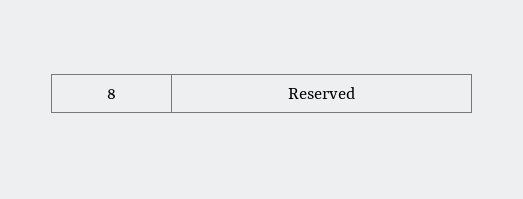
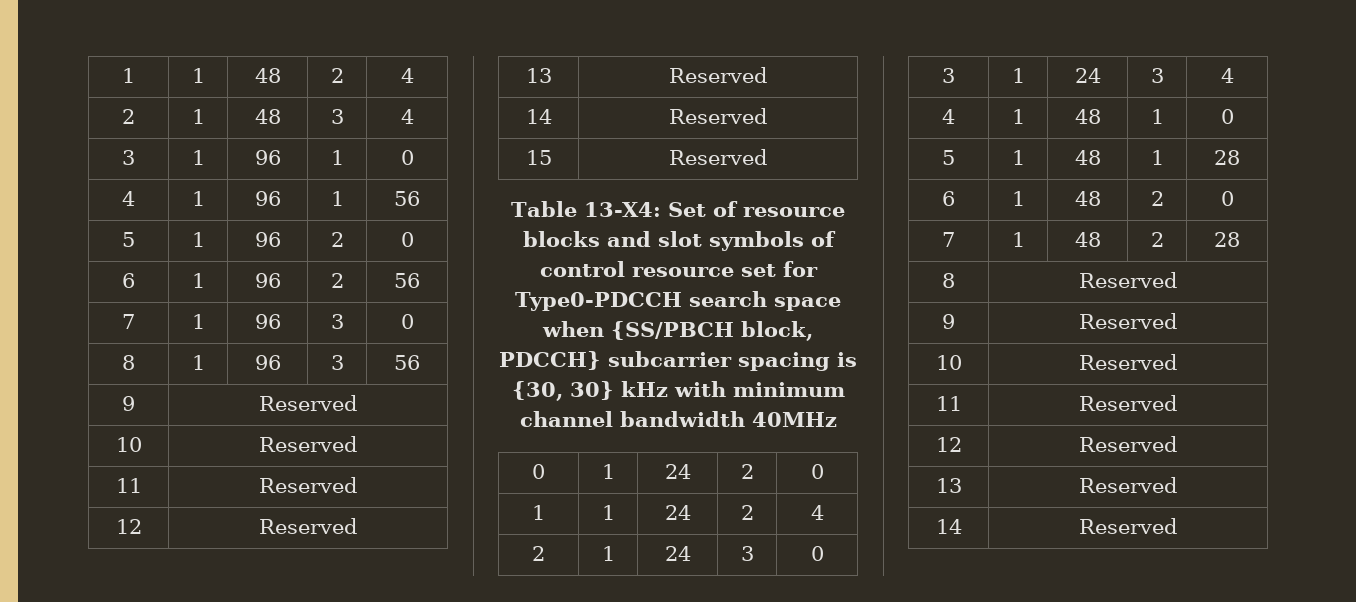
[107,89,116,99] 8 -> [122,68,135,83] [191,68,205,83] [254,68,281,83] [330,68,344,83] [400,68,414,83] [122,109,135,124] [191,109,205,124] [254,109,281,124] [330,109,344,124] [400,109,414,124] [122,150,135,165] [191,150,205,165] [254,150,281,165] [330,150,344,165] [400,150,414,165] [122,191,135,206] [191,191,205,206] [254,191,281,206] [330,191,344,206] [394,191,420,206] [122,232,135,247] [191,232,205,247] [254,232,281,247] [330,232,344,247] [400,232,414,247] [122,273,135,288] [191,273,205,288] [254,273,281,288] [330,273,344,288] [394,273,420,288] [122,314,135,329] [191,314,205,329] [254,314,281,329] [330,314,344,329] [400,314,414,329] [122,355,135,370] [191,355,205,370] [254,355,281,370] [330,355,344,370] [394,355,420,370] [122,396,135,411] [259,395,357,411] [115,437,142,452] [259,436,357,452] [115,478,142,493] [259,477,357,493] [115,519,142,534] [259,518,357,534] [525,68,552,83] [669,67,767,83] [525,109,552,124] [669,108,767,124] [525,150,552,165] [669,149,767,165] [510,201,846,217] [522,231,836,251] [539,261,818,277] [514,291,842,311] [542,321,813,341] [499,351,857,371] [511,381,845,401] [519,411,837,427] [532,464,545,479] [601,464,615,479] [664,464,691,479] [740,464,754,479] [810,464,824,479] [532,505,545,520] [601,505,615,520] [664,505,691,520] [740,505,754,520] [810,505,824,520] [532,546,545,561] [601,546,615,561] [664,546,691,561] [740,546,754,561] [810,546,824,561] [942,68,955,83] [1011,68,1025,83] [1074,68,1101,83] [1150,68,1164,83] [1220,68,1234,83] [942,109,955,124] [1011,109,1025,124] [1074,109,1101,124] [1150,109,1164,124] [1220,109,1234,124] [942,150,955,165] [1011,150,1025,165] [1074,150,1101,165] [1150,150,1164,165] [1214,150,1240,165] [942,191,955,206] [1011,191,1025,206] [1074,191,1101,206] [1150,191,1164,206] [1220,191,1234,206] [942,232,955,247] [1011,232,1025,247] [1074,232,1101,247] [1150,232,1164,247] [1214,232,1240,247] [942,273,955,288] [1079,272,1177,288] [942,314,955,329] [1079,313,1177,329] [935,355,962,370] [1079,354,1177,370] [935,396,962,411] [1079,395,1177,411] [935,437,962,452] [1079,436,1177,452] [935,478,962,493] [1079,477,1177,493] [935,519,962,534] 1 | 1 | 48 | 2 | 4 // 2 | 1 | 48 | 3 | 4 // 3 | 1 | 96 | 1 | 0 // 4 | 1 | 96 | 1 | 56 // 5 | 1 | 96 | 2 | 0 // 6 | 1 | 96 | 2 | 56 // 7 | 1 | 96 | 3 | 0 // 8 | 1 | 96 | 3 | 56 // 9 | Reserved // 10 | Reserved // 11 | Reserved // 12 | Reserved // 13 | Reserved // 14 | Reserved // 15 | Reserved // Table 13-X4: Set of resource blocks and slot symbols of control resource set for Type0-PDCCH search space when {SS/PBCH block, PDCCH} subcarrier spacing is {30, 30} kHz with minimum channel bandwidth 40MHz // 0 | 1 | 24 | 2 | 0 // 1 | 1 | 24 | 2 | 4 // 2 | 1 | 24 | 3 | 0 // 3 | 1 | 24 | 3 | 4 // 4 | 1 | 48 | 1 | 0 // 5 | 1 | 48 | 1 | 28 // 6 | 1 | 48 | 2 | 0 // 7 | 1 | 48 | 2 | 28 // 8 | Reserved // 9 | Reserved // 10 | Reserved // 11 | Reserved // 12 | Reserved // 13 | Reserved // 14

